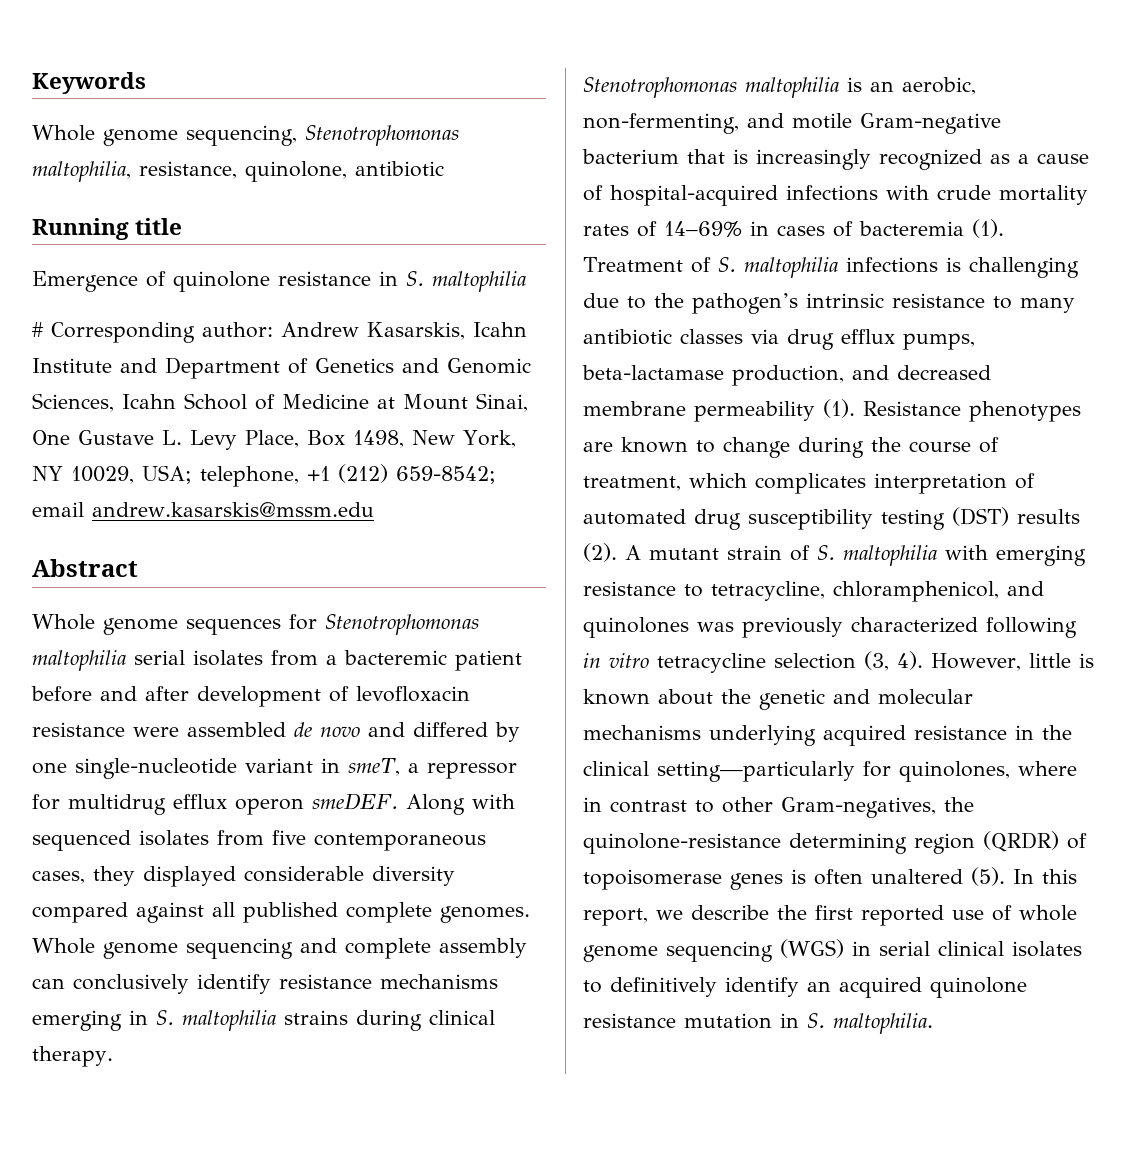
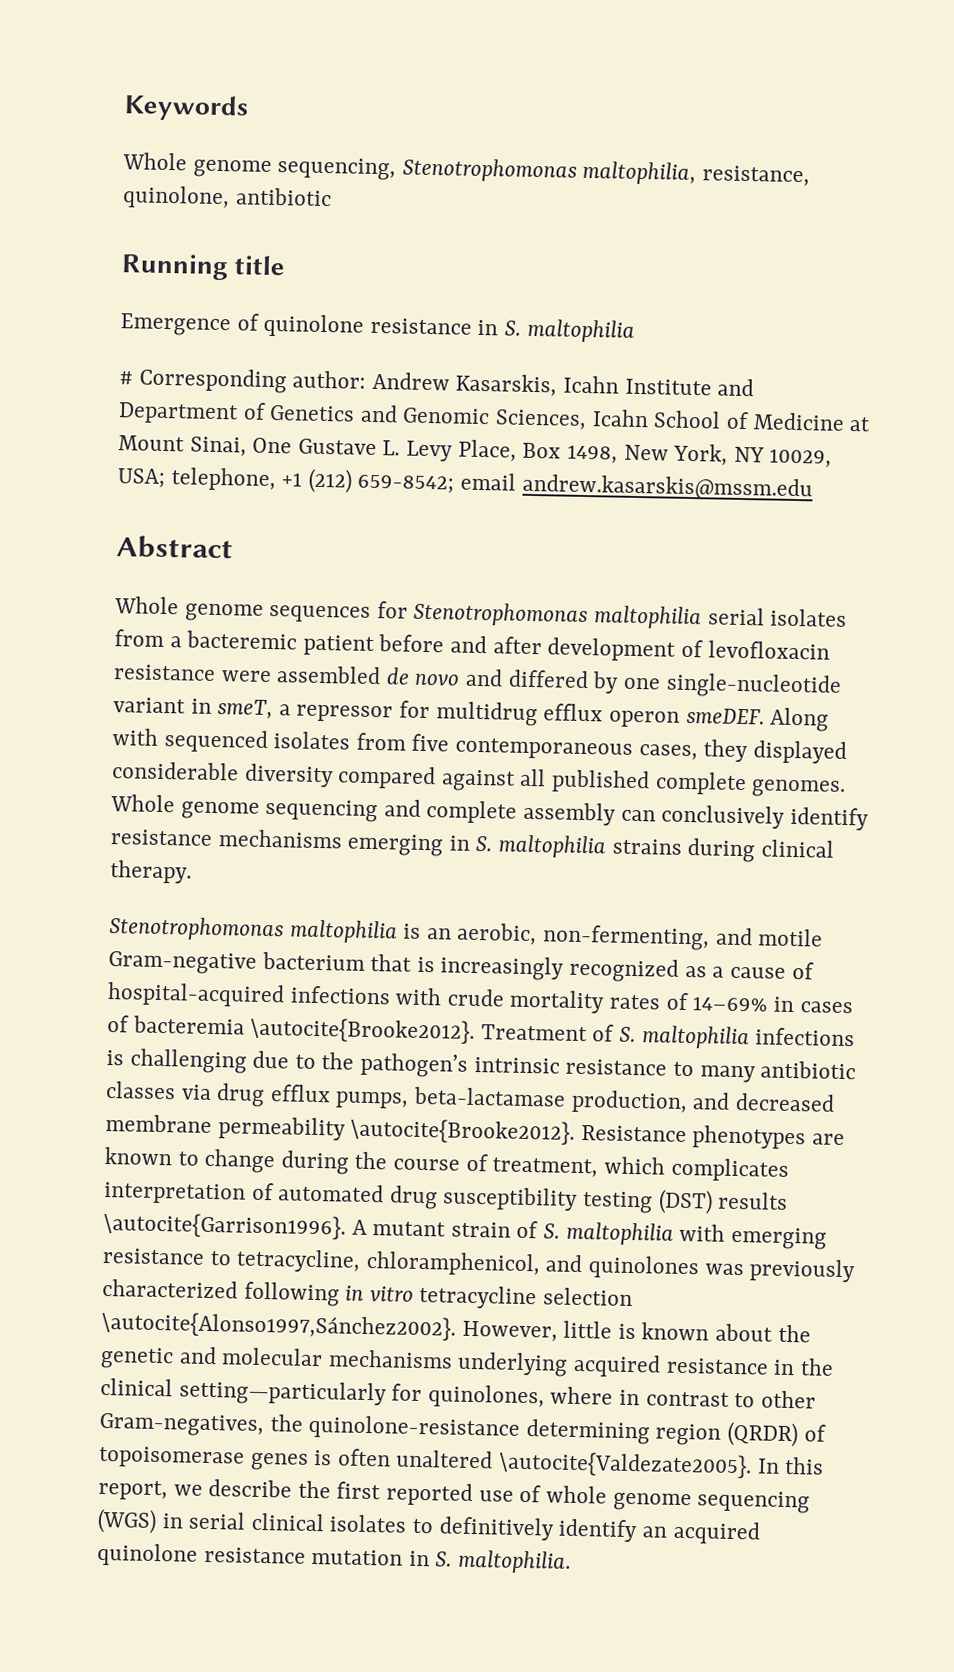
[972,219,1004,238] (1). -> [250,1016,476,1045] \autocite{Brooke2012}.
[823,399,855,418] (1). -> [350,1117,576,1145] \autocite{Brooke2012}.
[583,543,617,562] (2). -> [103,1211,346,1240] \autocite{Garrison1996}.
[864,651,923,671] (3, 4). -> [101,1310,456,1341] \autocite{Alonso1997,Sánchez2002}.
[971,867,1005,886] (5). -> [498,1450,753,1479] \autocite{Valdezate2005}.

